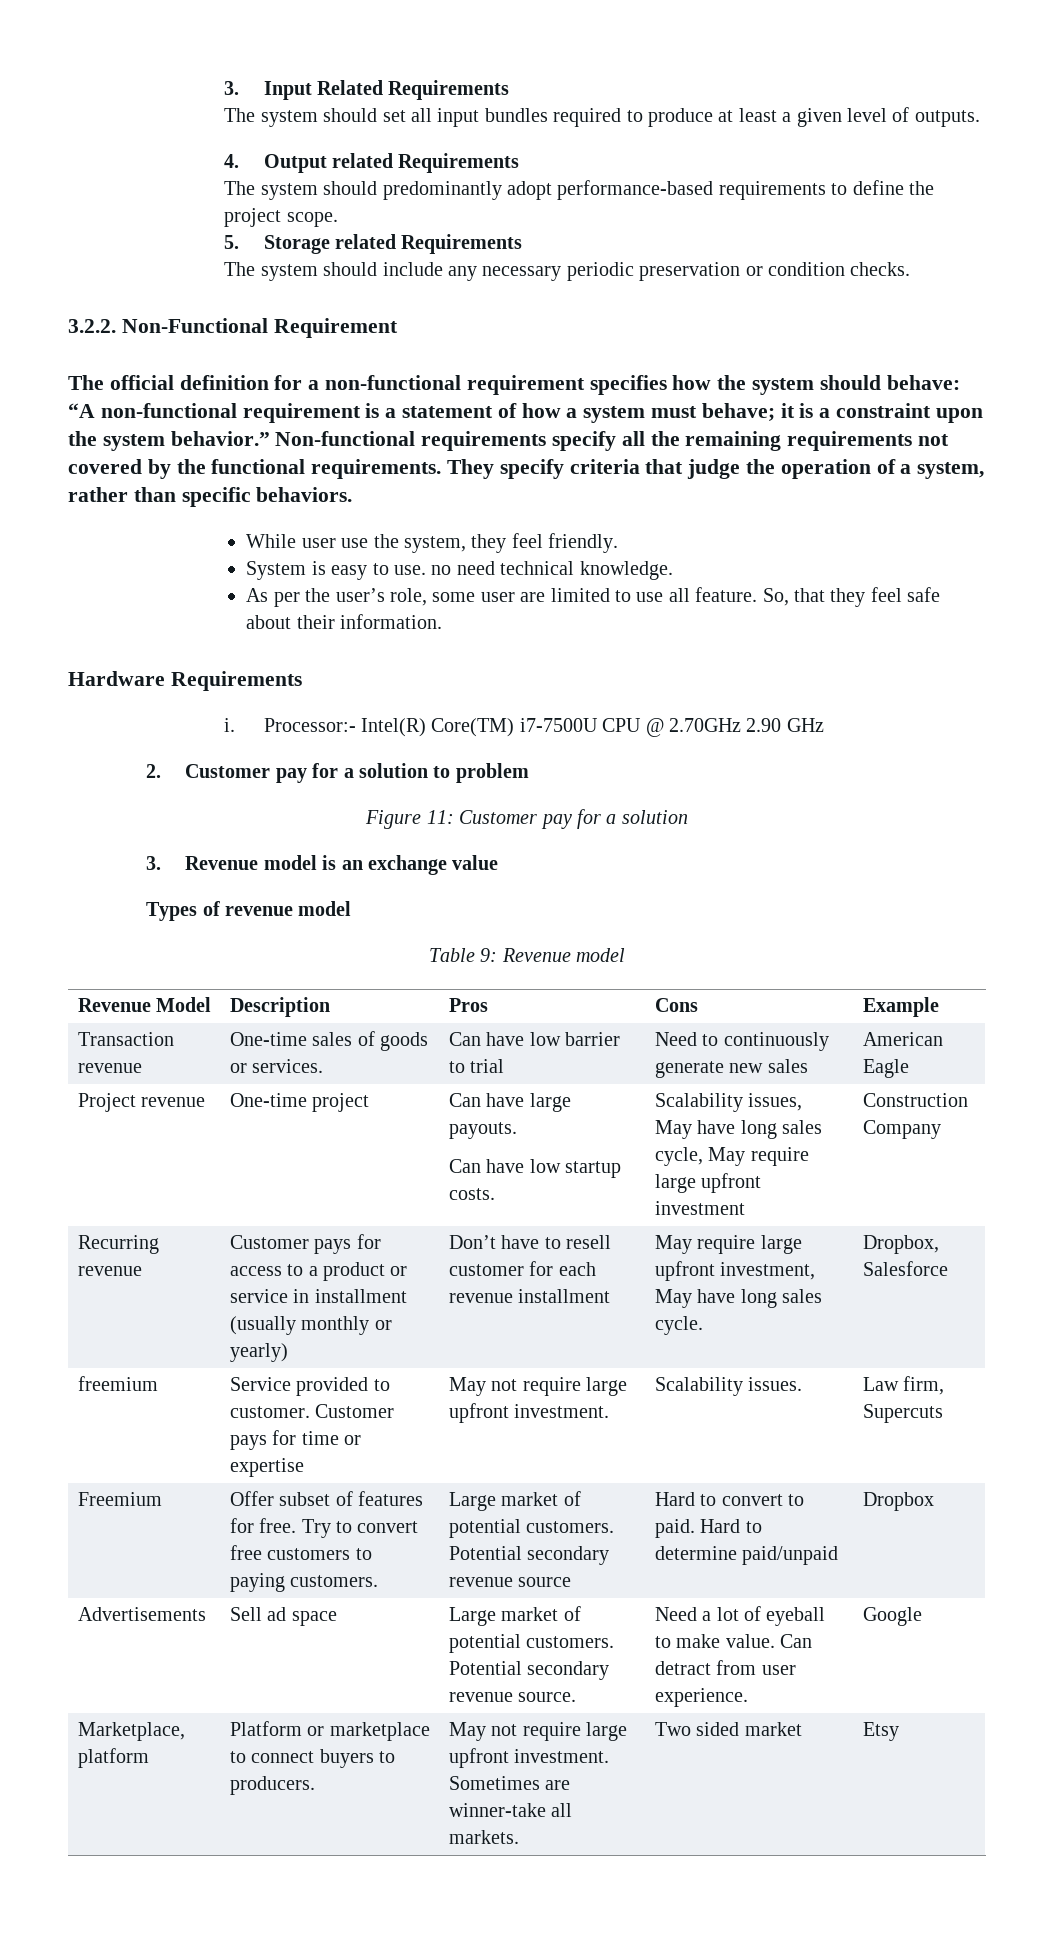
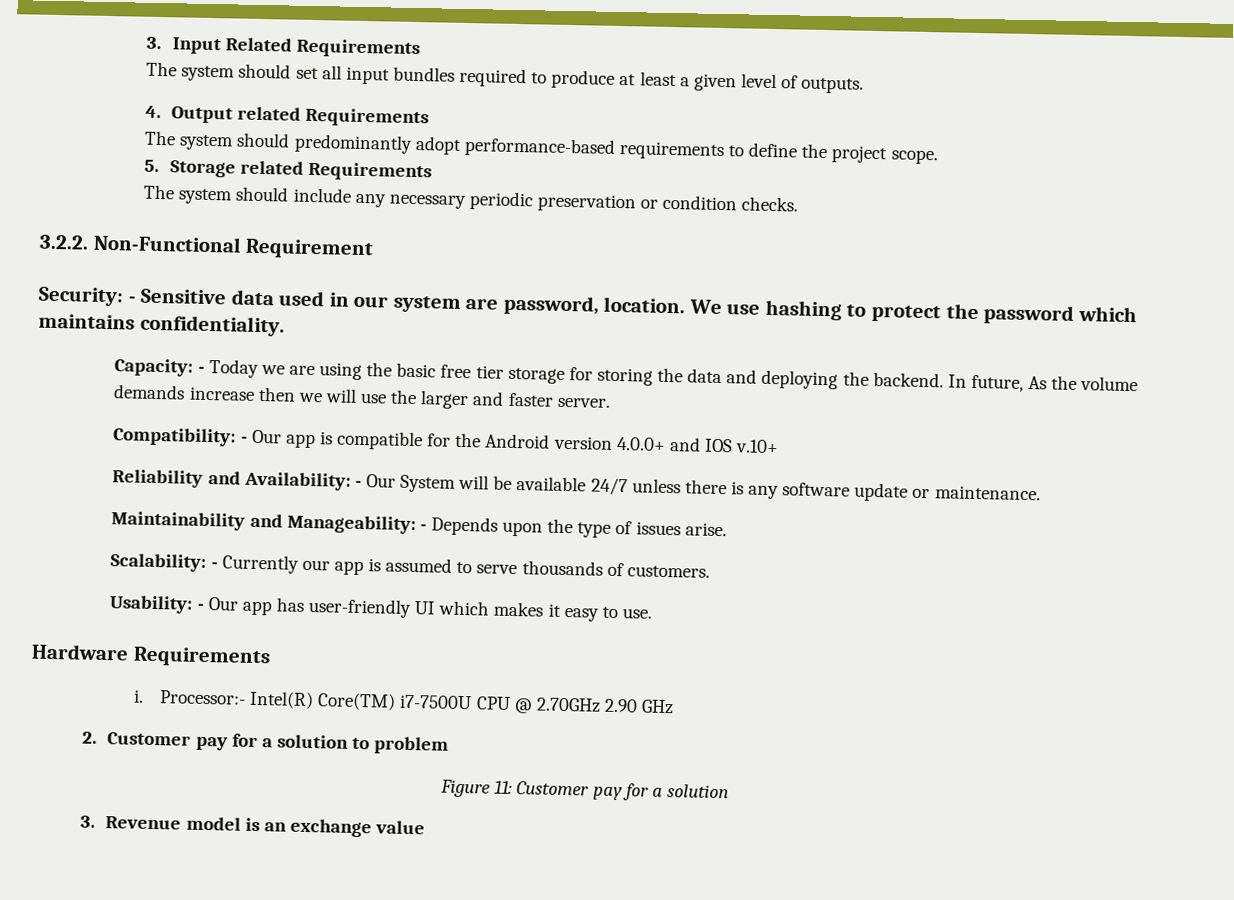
[68,375,960,395] [68,403,983,423] [68,431,950,451] [68,459,985,479] [68,487,353,507] [246,533,619,553] [246,561,673,580] [246,587,941,607] [246,614,443,629] The official definition for a non-functional requirement specifies how the system should behave: “A non-functional requirement is a statement of how a system must behave; it is a constraint upon the system behavior.” Non-functional requirements specify all the remaining requirements not covered by the functional requirements. They specify criteria that judge the operation of a system, rather than specific behaviors. // While user use the system, they feel friendly. // System is easy to use. no need technical knowledge. // As per the user’s role, some user are limited to use all feature. So, that they feel safe about their information. -> [38,286,1137,325] [38,313,285,337] [114,358,1139,392] [113,384,610,410] [113,427,780,454] [112,469,1041,502] [111,511,727,538] [110,553,710,578] [109,595,652,622] Security: - Sensitive data used in our system are password, location. We use hashing to protect the password which maintains confidentiality. // Capacity: - Today we are using the basic free tier storage for storing the data and deploying the backend. In future, As the volume demands increase then we will use the larger and faster server. // Compatibility: - Our app is compatible for the Android version 4.0.0+ and IOS v.10+ // Reliability and Availability: - Our System will be available 24/7 unless there is any software update or maintenance. // Maintainability and Manageability: - Depends upon the type of issues arise. // Scalability: - Currently our app is assumed to serve thousands of customers. // Usability: - Our app has user-friendly UI which makes it easy to use.
[146,901,352,921] [428,948,626,962] [77,997,212,1012] [229,997,330,1017] [448,998,488,1012] [654,998,698,1012] [862,997,939,1017] [77,1032,174,1046] [77,1063,142,1073] [229,1031,428,1051] [229,1059,324,1073] [448,1032,620,1046] [448,1059,505,1073] [654,1032,829,1051] [654,1059,808,1078] [862,1032,943,1046] [862,1059,909,1078] [77,1093,206,1112] [229,1093,370,1112] [448,1093,571,1112] [448,1122,517,1139] [448,1159,621,1178] [448,1188,495,1200] [654,1093,803,1112] [654,1120,822,1139] [654,1147,809,1166] [654,1173,762,1193] [654,1201,745,1215] [862,1093,968,1107] [862,1120,941,1139] [77,1235,159,1254] [77,1266,142,1276] [229,1234,381,1254] [229,1262,408,1281] [229,1289,407,1303] [229,1316,392,1335] [229,1343,288,1362] [448,1235,611,1249] [448,1261,596,1276] [448,1289,611,1303] [654,1235,802,1254] [654,1261,816,1281] [654,1289,822,1308] [654,1316,703,1335] [862,1235,939,1254] [862,1261,948,1276] [77,1376,158,1391] [229,1377,390,1396] [229,1404,395,1418] [229,1430,361,1450] [229,1458,304,1477] [448,1377,627,1396] [448,1403,610,1423] [654,1377,803,1396] [862,1376,945,1395] [862,1404,943,1423] [77,1492,162,1506] [229,1491,423,1506] [229,1518,419,1538] [229,1545,372,1560] [229,1573,379,1592] [448,1491,581,1511] [448,1519,615,1538] [448,1546,610,1565] [448,1577,572,1587] [654,1492,804,1506] [654,1519,762,1538] [654,1546,839,1565] [862,1492,934,1511] [77,1607,206,1621] [229,1607,337,1626] [448,1606,581,1626] [448,1634,615,1653] [448,1661,610,1680] [448,1692,577,1702] [654,1606,826,1626] [654,1634,812,1648] [654,1660,796,1675] [654,1688,748,1707] [862,1607,922,1626] [77,1722,185,1741] [77,1748,149,1768] [229,1721,430,1741] [229,1749,395,1768] [229,1776,315,1795] [448,1722,627,1741] [448,1748,610,1768] [448,1776,571,1790] [448,1803,573,1817] [448,1830,519,1844] [654,1722,802,1736] [862,1722,899,1741] // Types of revenue model // Table 9: Revenue model // Revenue Model | Description | Pros | Cons | Example // Transaction revenue | One-time sales of goods or services. | Can have low barrier to trial | Need to continuously generate new sales | American Eagle // Project revenue | One-time project | Can have large payouts. // Can have low startup costs. | Scalability issues, May have long sales cycle, May require large upfront investment | Construction Company // Recurring revenue | Customer pays for access to a product or service in installment (usually monthly or yearly) | Don’t have to resell customer for each revenue installment | May require large upfront investment, May have long sales cycle. | Dropbox, Salesforce // freemium | Service provided to customer. Customer pays for time or expertise | May not require large upfront investment. | Scalability issues. | Law firm, Supercuts // Freemium | Offer subset of features for free. Try to convert free customers to paying customers. | Large market of potential customers. Potential secondary revenue source | Hard to convert to paid. Hard to determine paid/unpaid | Dropbox // Advertisements | Sell ad space | Large market of potential customers. Potential secondary revenue source. | Need a lot of eyeball to make value. Can detract from user experience. | Google // Marketplace, platform | Platform or marketplace to connect buyers to producers. | May not require large upfront investment. Sometimes are winner-take all markets. | Two sided market | Etsy -> (426, 827) none

